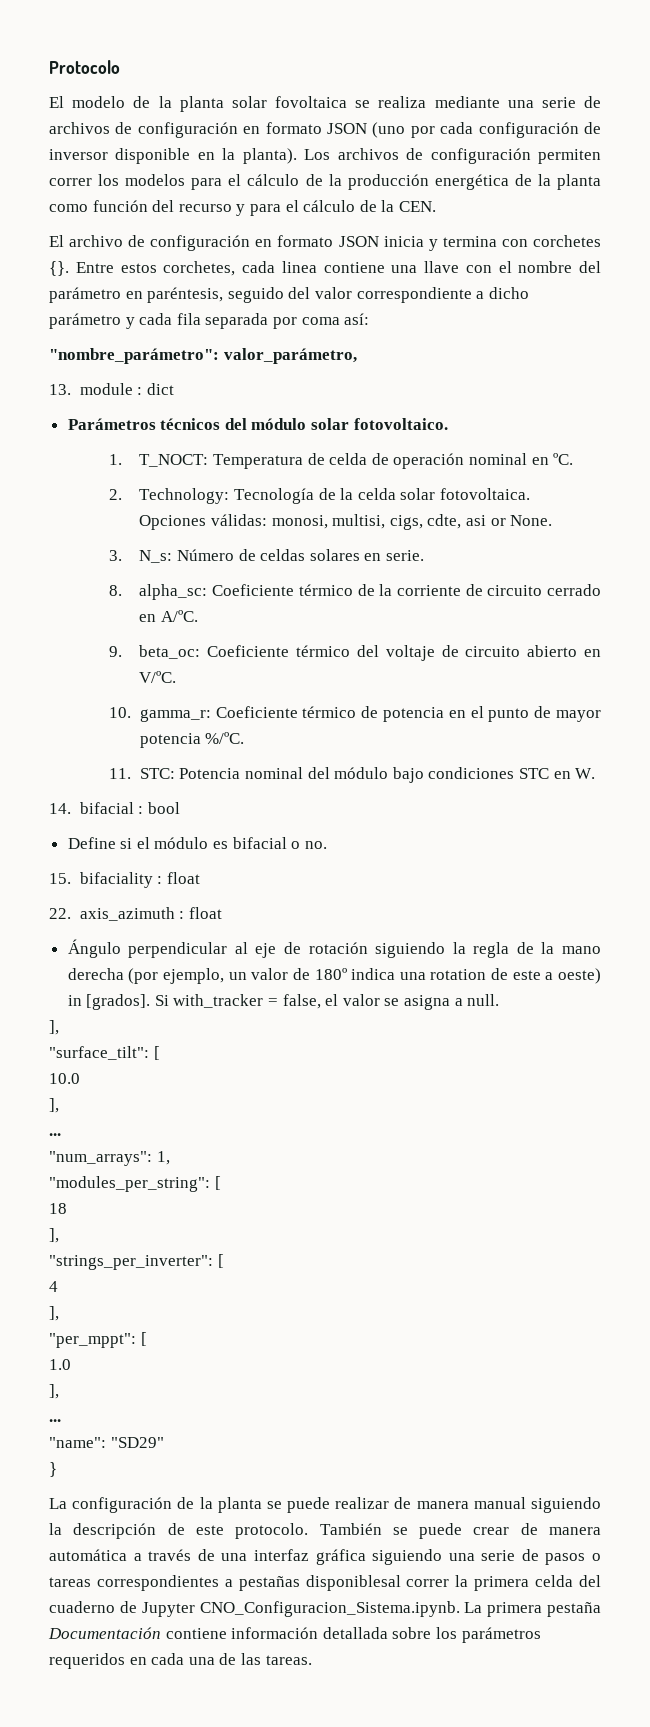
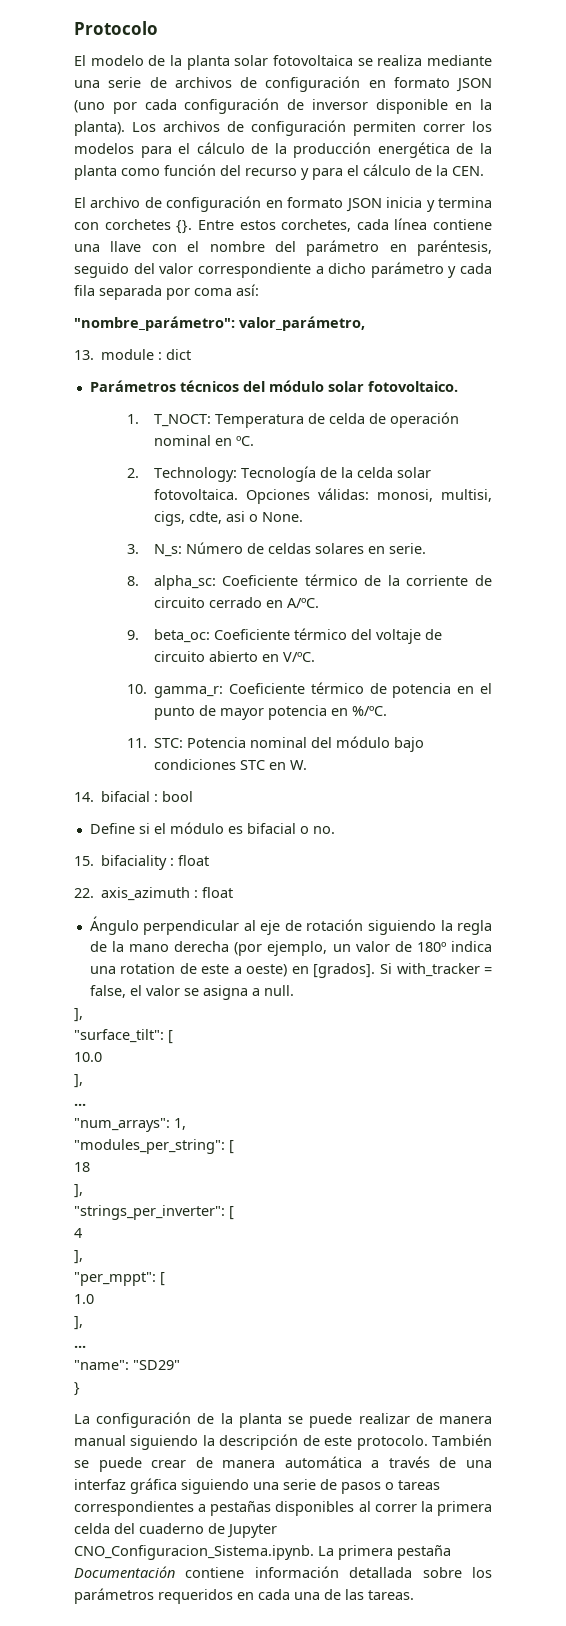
[274,96,347,108] fovoltaica -> [273,55,353,66] fotovoltaica
[281,261,317,273] linea -> [394,218,428,230] línea
[490,518,506,526] or -> [248,514,258,522] o
(201, 740) none -> [331,708,349,716] en
[67,995,82,1006] in -> [291,966,309,974] en
[305,1575,401,1591] disponiblesal -> [275,1501,371,1516] disponibles al

